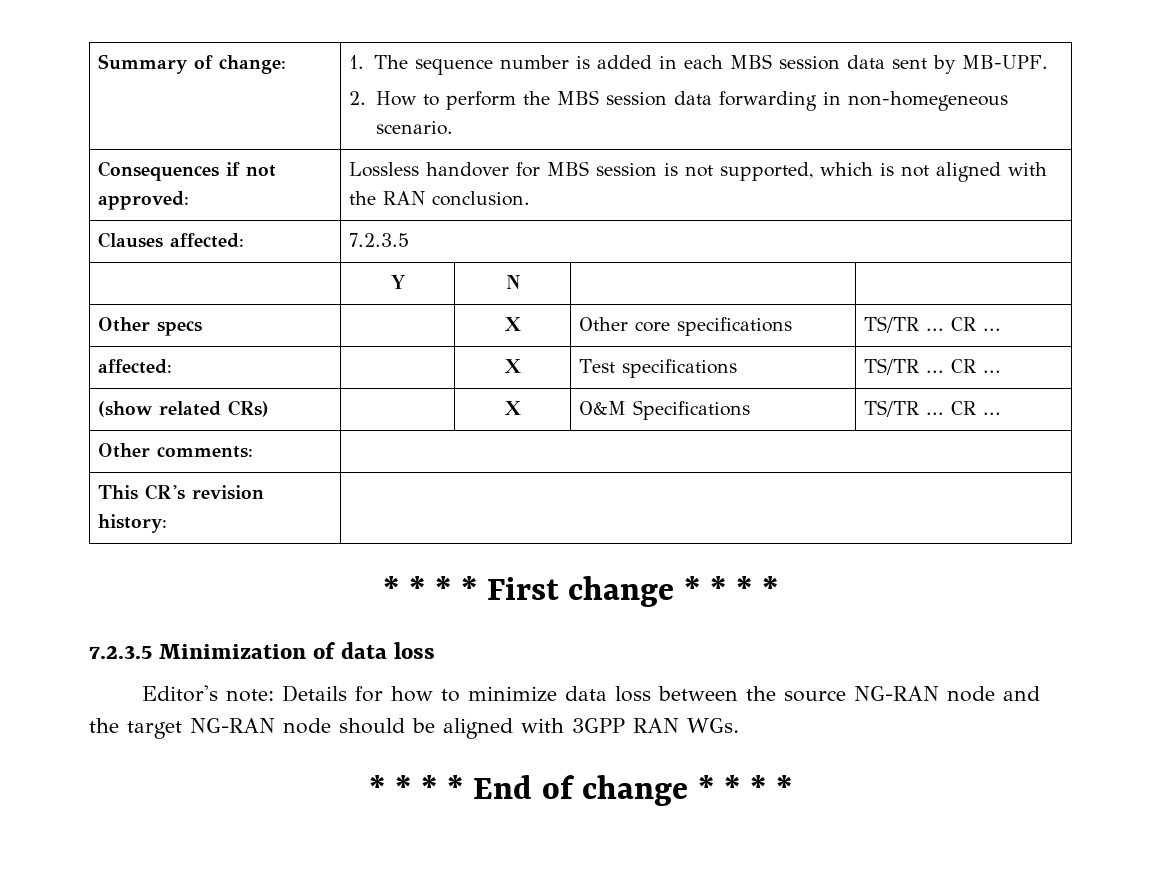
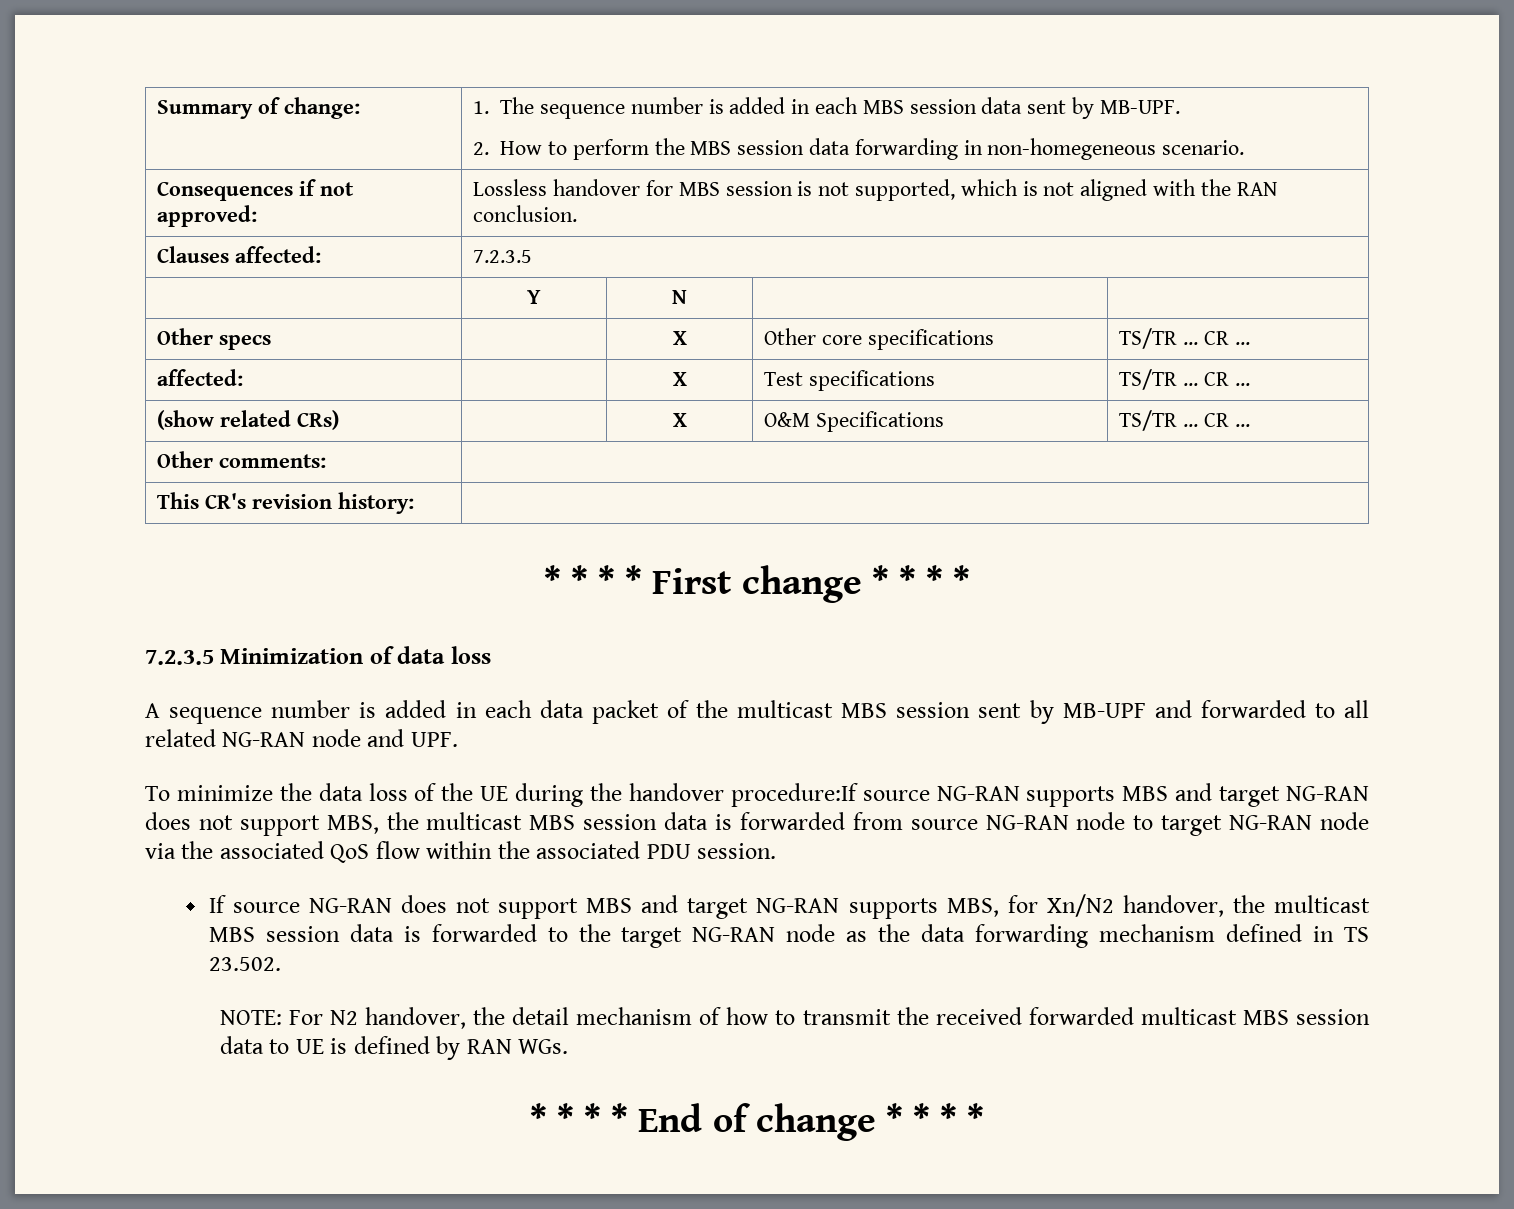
[142,685,1041,702] [89,718,625,739] Editor's note: Details for how to minimize data loss between the source NG-RAN node and the target NG-RAN node should be aligned with 3GPP -> [145,700,1369,724] [145,729,458,747] [145,783,1369,807] [145,812,1369,836] [145,841,777,863] [208,894,1371,919] [208,924,1369,948] [208,957,281,971] [219,1007,1371,1029] [219,1036,461,1060] A sequence number is added in each data packet of the multicast MBS session sent by MB-UPF and forwarded to all related NG-RAN node and UPF. // To minimize the data loss of the UE during the handover procedure:If source NG-RAN supports MBS and target NG-RAN does not support MBS, the multicast MBS session data is forwarded from source NG-RAN node to target NG-RAN node via the associated QoS flow within the associated PDU session. // If source NG-RAN does not support MBS and target NG-RAN supports MBS, for Xn/N2 handover, the multicast MBS session data is forwarded to the target NG-RAN node as the data forwarding mechanism defined in TS 23.502. // NOTE: For N2 handover, the detail mechanism of how to transmit the received forwarded multicast MBS session data to UE is defined by

